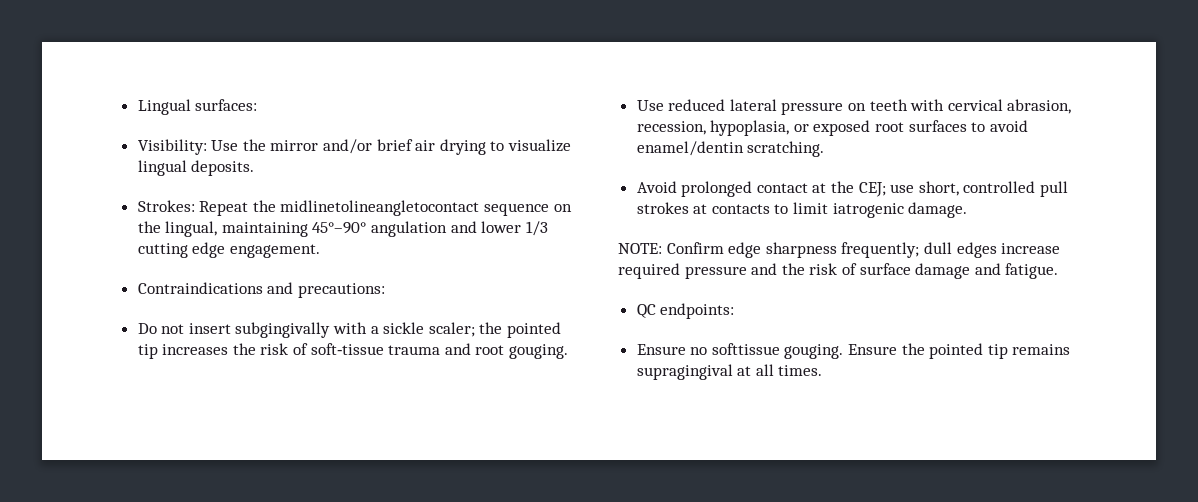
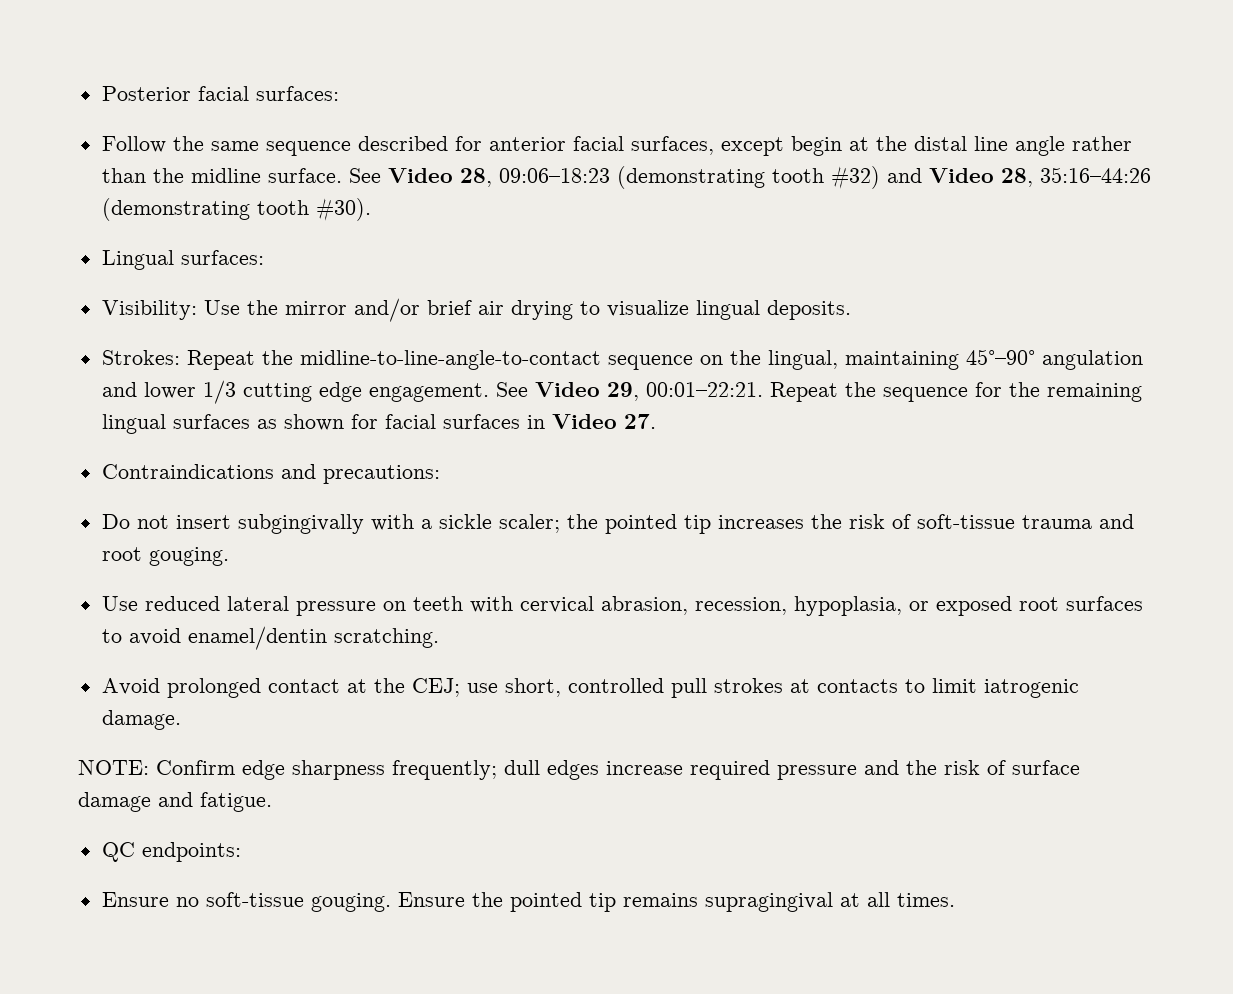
(137, 107) none -> [101,86,339,101] [101,136,1132,156] [101,166,1151,189] [101,198,371,221] Posterior facial surfaces: // Follow the same sequence described for anterior facial surfaces, except begin at the distal line angle rather than the midline surface. See Video 28, 09:06–18:23 (demonstrating tooth #32) and Video 28, 35:16–44:26 (demonstrating tooth #30). //
[280,200,480,216] midlinetolineangletocontact -> [299,350,601,370] midline-to-line-angle-to-contact
(320, 251) none -> [495,382,1142,402] [101,414,656,434] See Video 29, 00:01–22:21. Repeat the sequence for the remaining lingual surfaces as shown for facial surfaces in Video 27.
[711,343,780,355] softtissue -> [205,892,304,907] soft-tissue

